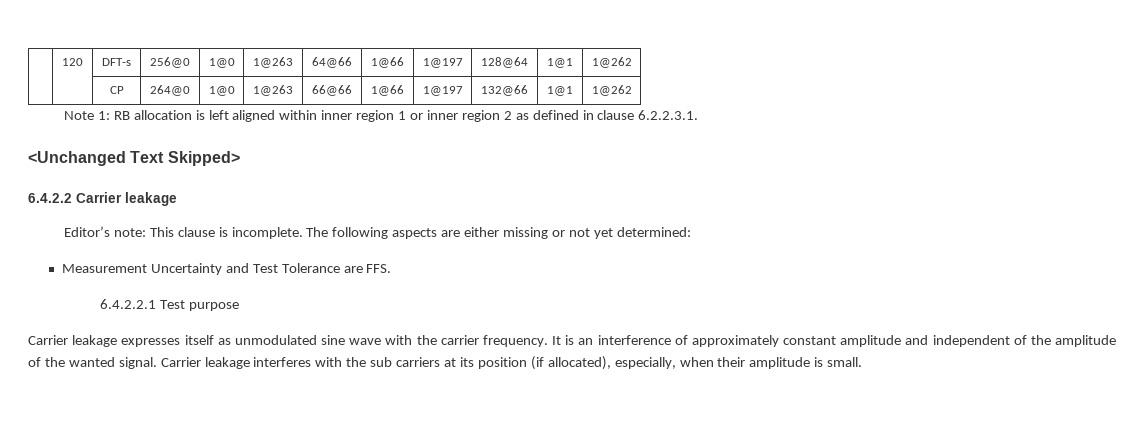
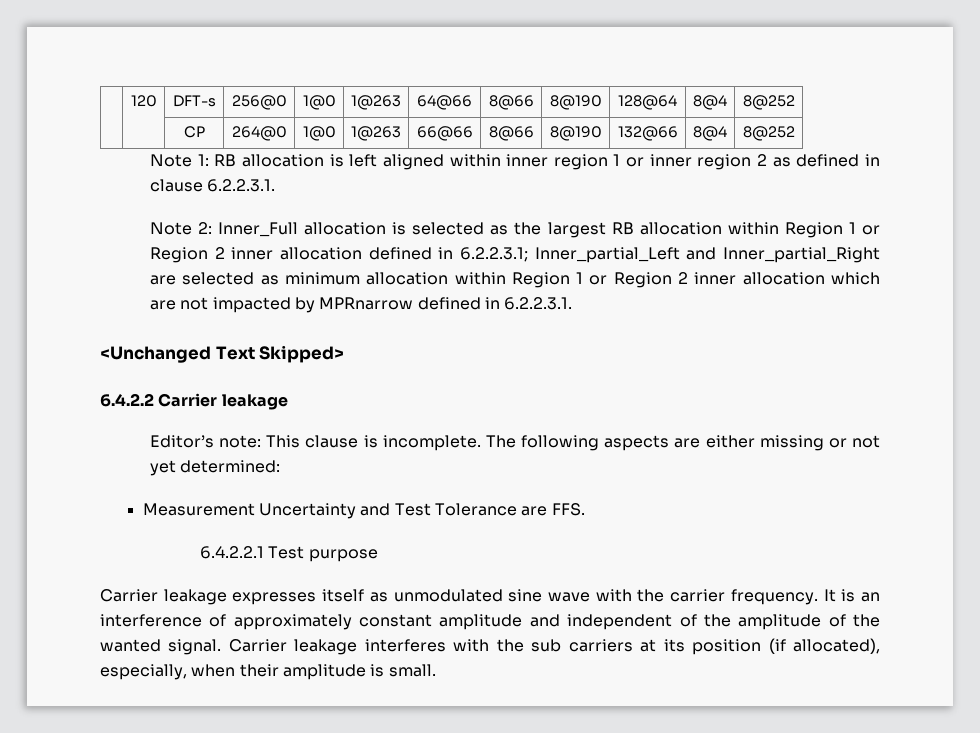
[371,57,405,68] [422,58,463,68] 1@66 | 1@197 -> [488,95,534,110] [549,95,602,110] 8@66 | 8@190
[547,58,573,68] [591,57,632,68] 1@1 | 1@262 -> [693,95,727,110] [742,95,795,110] 8@4 | 8@252
[371,85,405,96] [422,86,463,96] 1@66 | 1@197 -> [488,126,534,141] [549,126,602,141] 8@66 | 8@190
[547,86,573,96] [591,85,632,96] 1@1 | 1@262 -> [693,126,727,141] [742,126,795,141] 8@4 | 8@252
(699, 115) none -> [149,222,881,238] [149,247,881,263] [149,272,881,288] [149,297,573,313] // Note 2: Inner_Full allocation is selected as the largest RB allocation within Region 1 or Region 2 inner allocation defined in 6.2.2.3.1; Inner_partial_Left and Inner_partial_Right are selected as minimum allocation within Region 1 or Region 2 inner allocation which are not impacted by MPRnarrow defined in 6.2.2.3.1.

